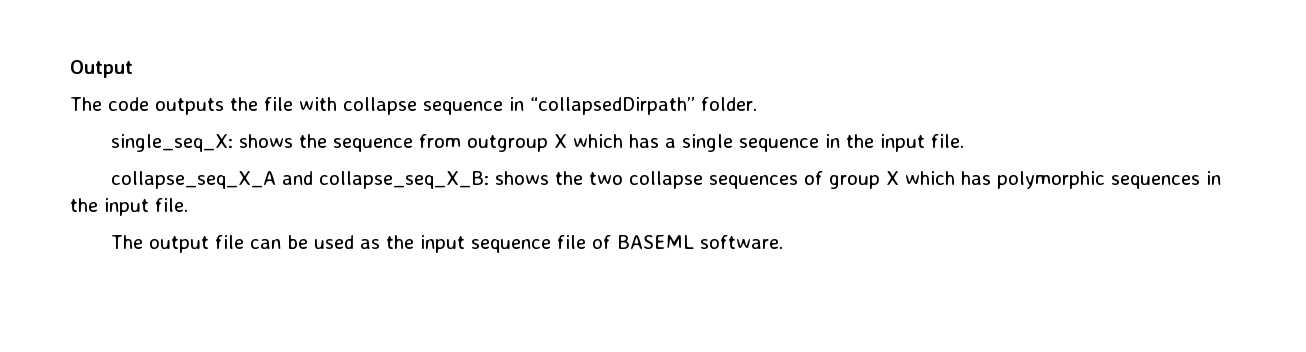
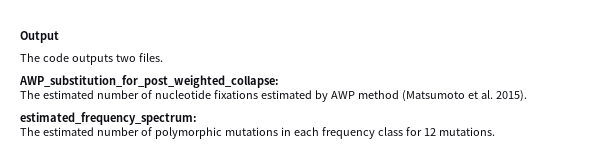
[230,97,757,115] [111,134,965,152] [111,171,1222,189] [70,198,188,216] [111,235,784,253] the file with collapse sequence in “collapsedDirpath” folder. // single_seq_X: shows the sequence from outgroup X which has a single sequence in the input file. // collapse_seq_X_A and collapse_seq_X_B: shows the two collapse sequences of group X which has polymorphic sequences in the input file. // The output file can be used as the input sequence file of BASEML software. -> [115,53,163,62] [19,75,279,88] [20,90,527,102] [20,112,197,125] [20,127,495,139] two files. // AWP_substitution_for_post_weighted_collapse: // The estimated number of nucleotide fixations estimated by AWP method (Matsumoto et al. 2015). // estimated_frequency_spectrum: // The estimated number of polymorphic mutations in each frequency class for 12 mutations.

